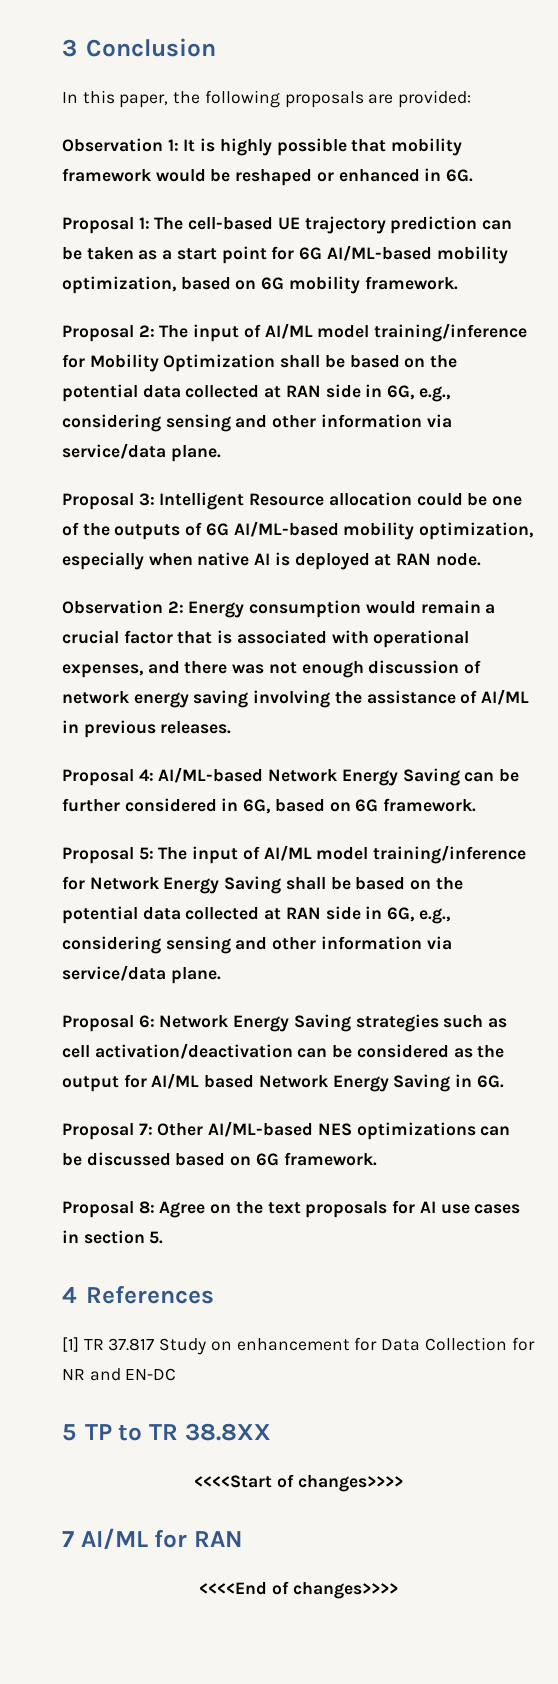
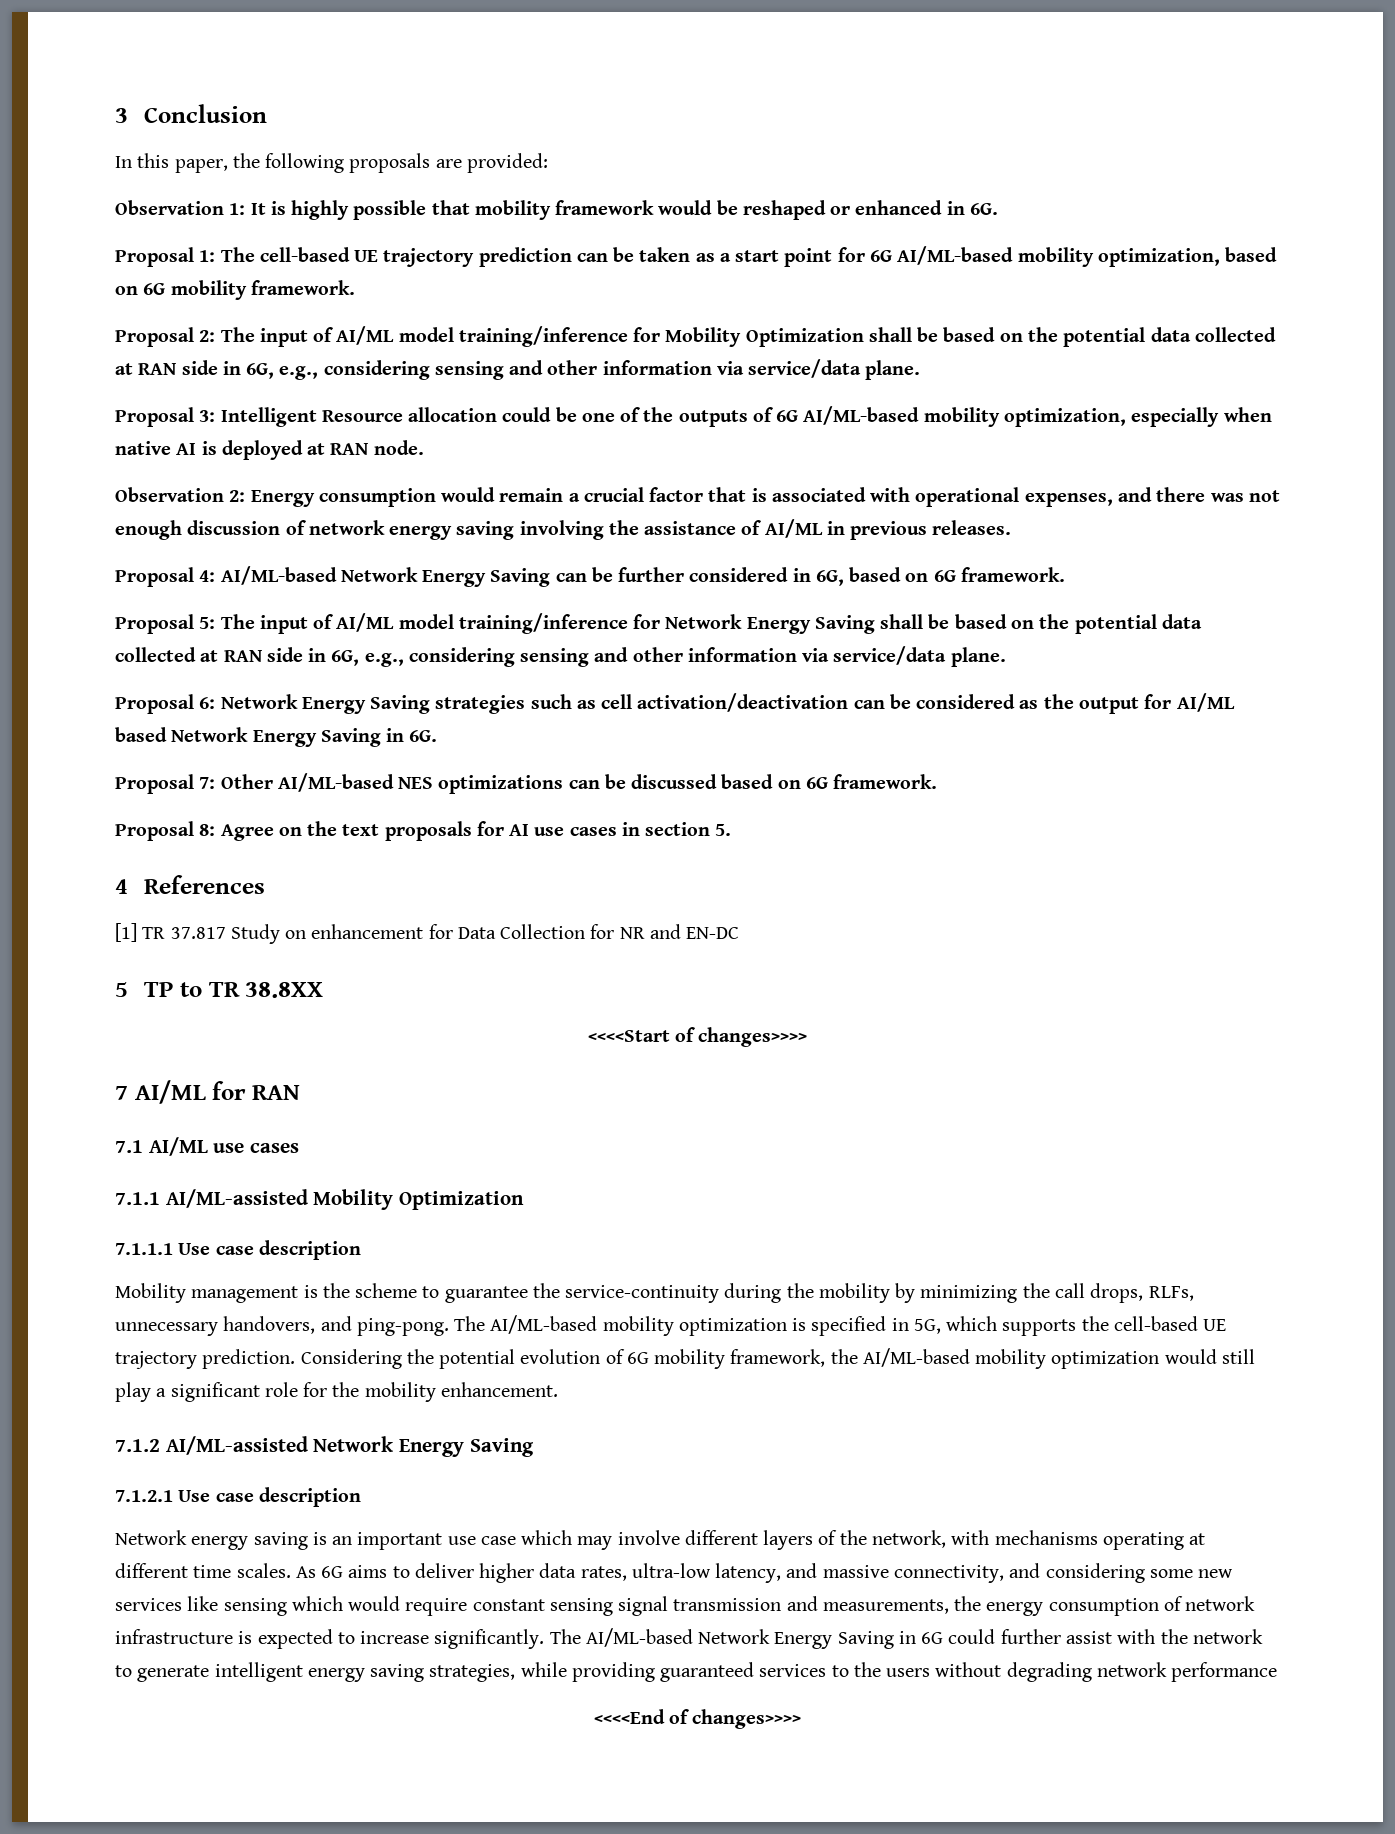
(243, 1539) none -> [115,1137,300,1156] [115,1189,525,1210] [115,1240,361,1260] [115,1283,1194,1303] [115,1315,1227,1336] [115,1348,1255,1369] [115,1382,558,1402] [115,1436,534,1457] [115,1487,361,1507] [115,1530,1206,1550] [115,1563,1234,1583] [115,1596,1256,1616] [115,1628,1263,1649] [115,1662,1278,1682] // 7.1 AI/ML use cases // 7.1.1 AI/ML-assisted Mobility Optimization // 7.1.1.1 Use case description // Mobility management is the scheme to guarantee the service-continuity during the mobility by minimizing the call drops, RLFs, unnecessary handovers, and ping-pong. The AI/ML-based mobility optimization is specified in 5G, which supports the cell-based UE trajectory prediction. Considering the potential evolution of 6G mobility framework, the AI/ML-based mobility optimization would still play a significant role for the mobility enhancement. // 7.1.2 AI/ML-assisted Network Energy Saving // 7.1.2.1 Use case description // Network energy saving is an important use case which may involve different layers of the network, with mechanisms operating at different time scales. As 6G aims to deliver higher data rates, ultra-low latency, and massive connectivity, and considering some new services like sensing which would require constant sensing signal transmission and measurements, the energy consumption of network infrastructure is expected to increase significantly. The AI/ML-based Network Energy Saving in 6G could further assist with the network to generate intelligent energy saving strategies, while providing guaranteed services to the users without degrading network performance

